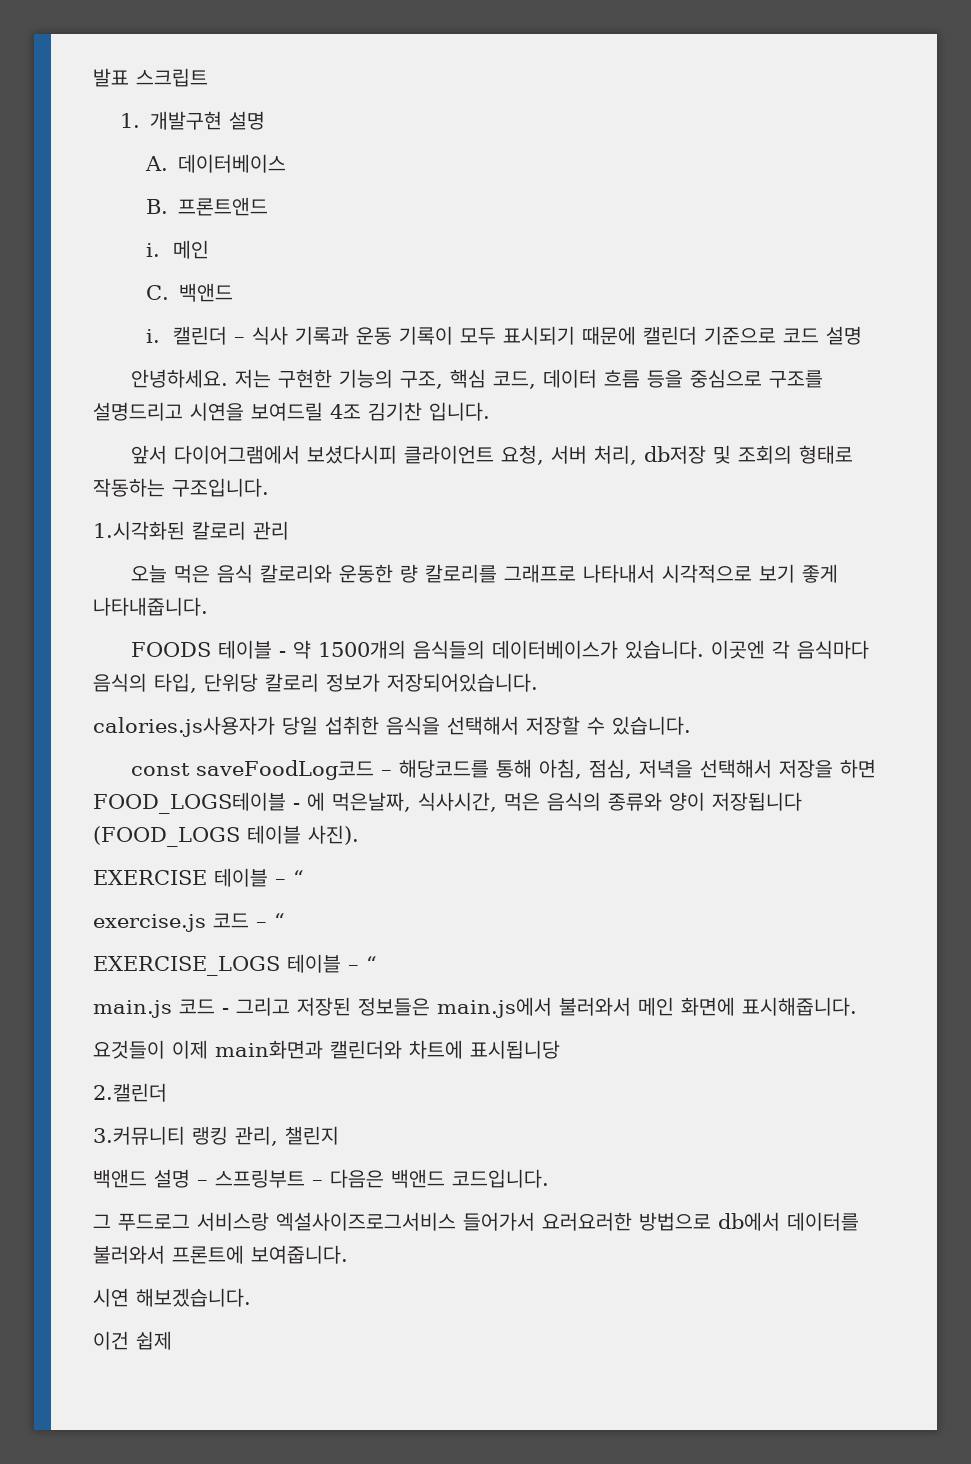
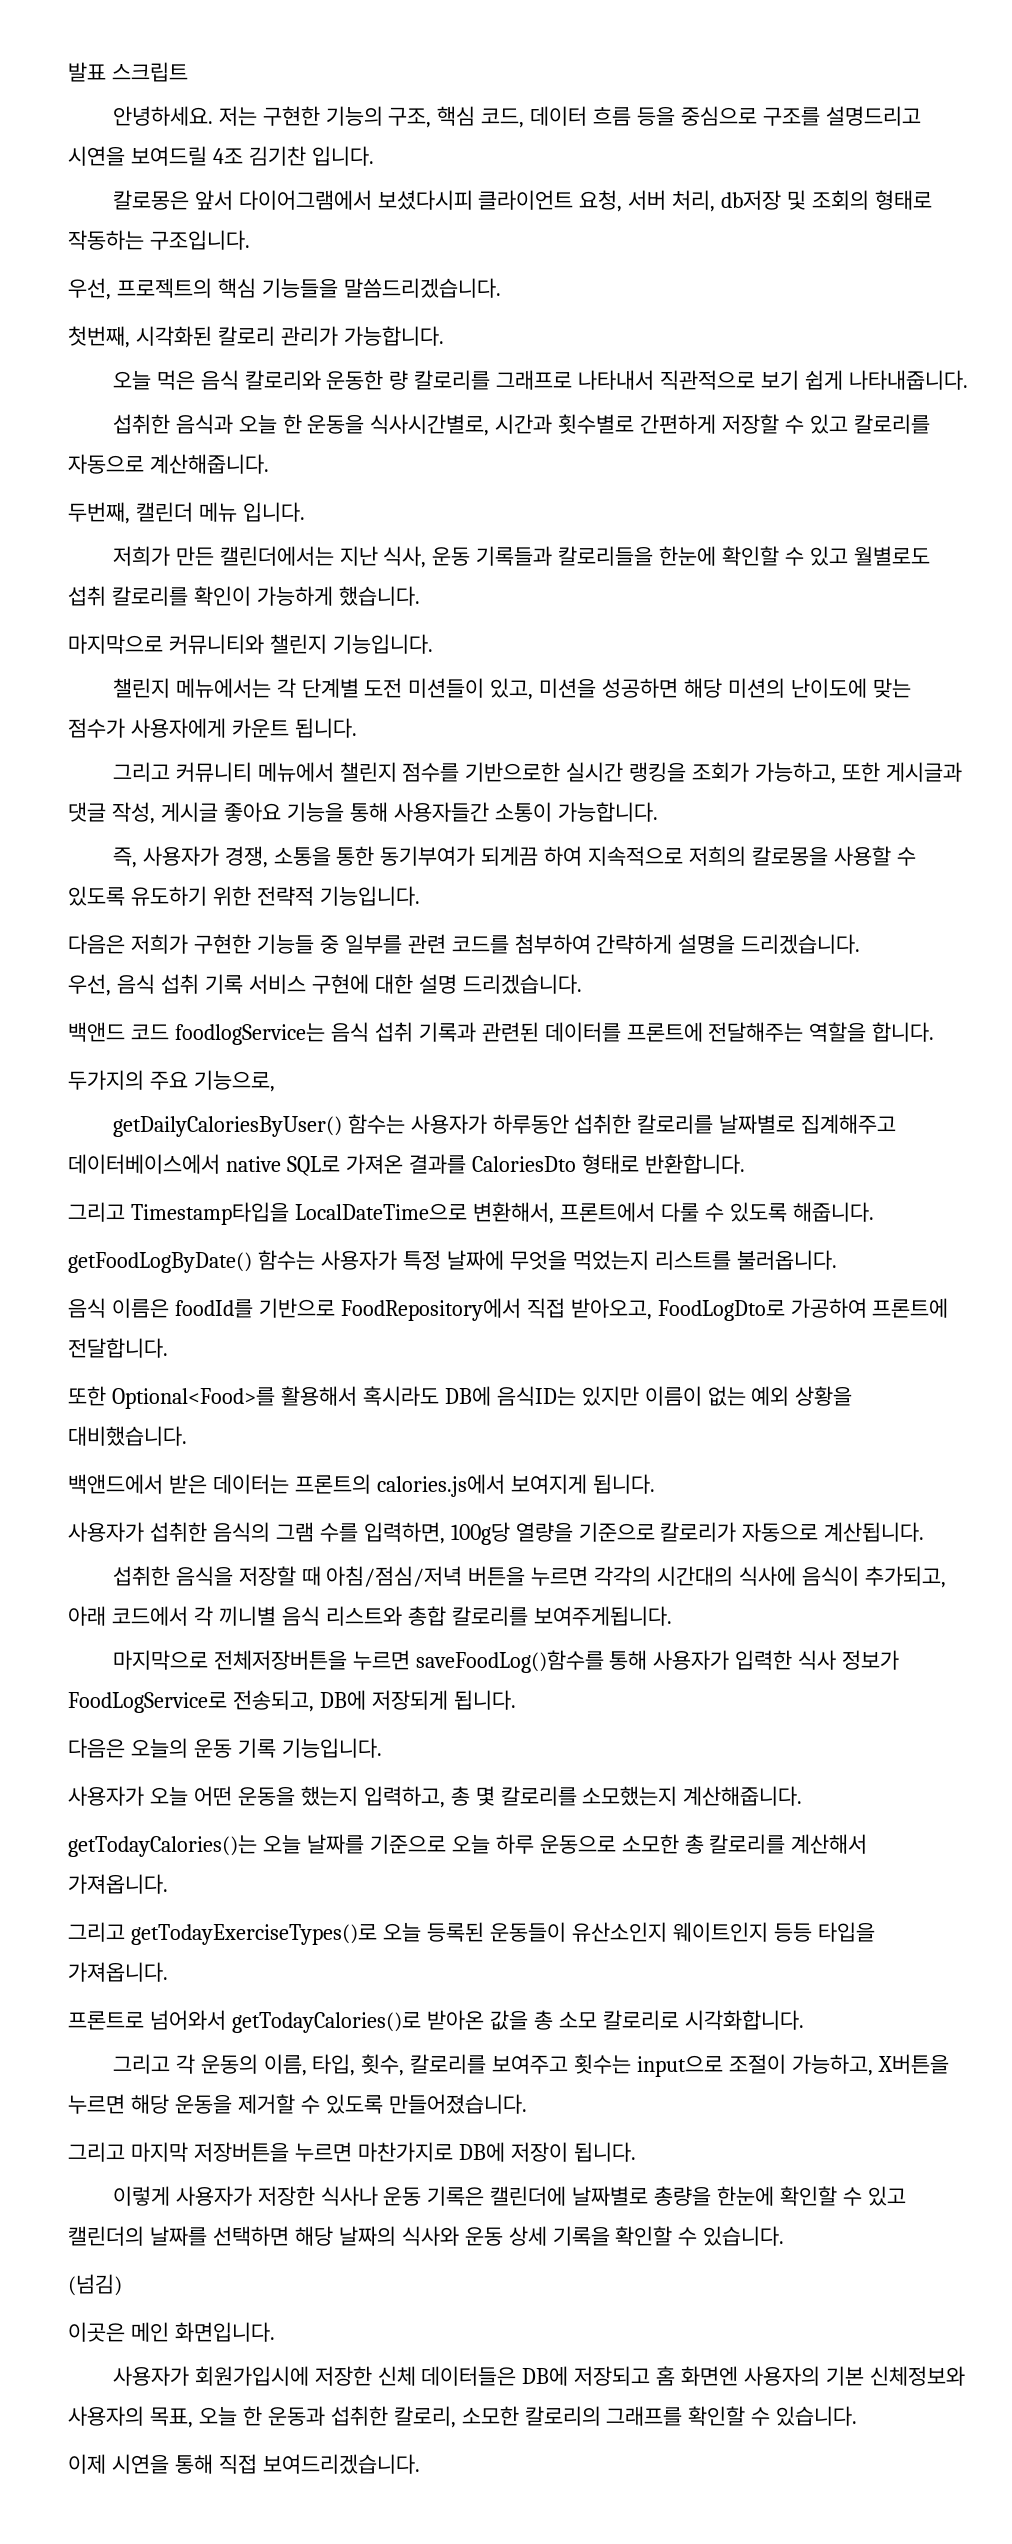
[119,111,265,130] [145,154,287,173] [146,197,269,216] [146,240,209,259] [146,283,234,302] [146,326,862,345] // 1. 개발구현 설명 // A. 데이터베이스 // B. 프론트앤드 // i. 메인 // C. 백앤드 // i. 캘린더 – 식사 기록과 운동 기록이 모두 표시되기 때문에 캘린더 기준으로 코드 설명 -> (188, 72) none
(490, 411) none -> [112,190,189,210] 칼로몽은
[93,521,289,540] 1.시각화된 칼로리 관리 -> [68,278,501,300] [68,326,444,348] 우선, 프로젝트의 핵심 기능들을 말씀드리겠습니다. // 첫번째, 시각화된 칼로리 관리가 가능합니다.
[662,564,839,583] [93,597,208,616] [131,640,870,659] [93,673,538,693] [93,716,691,737] [131,759,877,780] [93,792,802,814] [93,825,359,847] [93,868,304,887] [93,913,285,932] [93,954,377,976] [93,997,857,1018] [93,1040,560,1059] [93,1083,167,1102] [93,1126,339,1146] [93,1169,549,1188] [93,1212,859,1231] [93,1245,348,1264] [93,1288,251,1307] [93,1331,172,1350] 시각적으로 보기 좋게 나타내줍니다. // FOODS 테이블 - 약 1500개의 음식들의 데이터베이스가 있습니다. 이곳엔 각 음식마다 음식의 타입, 단위당 칼로리 정보가 저장되어있습니다. // calories.js사용자가 당일 섭취한 음식을 선택해서 저장할 수 있습니다. // const saveFoodLog코드 – 해당코드를 통해 아침, 점심, 저녁을 선택해서 저장을 하면 FOOD_LOGS테이블 - 에 먹은날짜, 식사시간, 먹은 음식의 종류와 양이 저장됩니다 (FOOD_LOGS 테이블 사진). // EXERCISE 테이블 – “ // exercise.js 코드 – “ // EXERCISE_LOGS 테이블 – “ // main.js 코드 - 그리고 저장된 정보들은 main.js에서 불러와서 메인 화면에 표시해줍니다. // 요것들이 이제 main화면과 캘린더와 차트에 표시됩니당 // 2.캘린더 // 3.커뮤니티 랭킹 관리, 챌린지 // 백앤드 설명 – 스프링부트 – 다음은 백앤드 코드입니다. // 그 푸드로그 서비스랑 엑설사이즈로그서비스 들어가서 요러요러한 방법으로 db에서 데이터를 불러와서 프론트에 보여줍니다. // 시연 해보겠습니다. // 이건 쉽제 -> [660,370,968,390] [112,414,930,436] [68,454,269,474] [68,502,305,524] [112,546,930,568] [68,586,420,606] [68,634,433,654] [112,678,911,700] [68,718,357,738] [112,762,963,784] [68,802,658,824] [112,846,916,868] [68,886,420,906] [68,934,861,954] [68,974,582,996] [68,1022,935,1045] [68,1070,275,1092] [112,1114,897,1137] [68,1154,745,1176] [68,1202,874,1225] [68,1250,837,1273] [68,1298,949,1321] [68,1338,168,1358] [68,1386,853,1409] [68,1426,187,1446] [68,1474,655,1497] [68,1522,925,1545] [112,1566,947,1588] [68,1606,672,1626] [112,1650,900,1673] [68,1690,516,1713] [68,1738,382,1758] [68,1786,803,1808] [68,1834,868,1857] [68,1874,168,1894] [68,1922,875,1945] [68,1962,168,1982] [68,2010,804,2033] [112,2054,949,2077] [68,2094,527,2114] [68,2142,636,2162] [112,2186,906,2206] [68,2226,785,2246] [68,2274,122,2296] [68,2322,275,2342] [112,2366,966,2386] [68,2406,858,2428] [68,2454,420,2474] 직관적으로 보기 쉽게 나타내줍니다. // 섭취한 음식과 오늘 한 운동을 식사시간별로, 시간과 횟수별로 간편하게 저장할 수 있고 칼로리를 자동으로 계산해줍니다. // 두번째, 캘린더 메뉴 입니다. // 저희가 만든 캘린더에서는 지난 식사, 운동 기록들과 칼로리들을 한눈에 확인할 수 있고 월별로도 섭취 칼로리를 확인이 가능하게 했습니다. // 마지막으로 커뮤니티와 챌린지 기능입니다. // 챌린지 메뉴에서는 각 단계별 도전 미션들이 있고, 미션을 성공하면 해당 미션의 난이도에 맞는 점수가 사용자에게 카운트 됩니다. // 그리고 커뮤니티 메뉴에서 챌린지 점수를 기반으로한 실시간 랭킹을 조회가 가능하고, 또한 게시글과 댓글 작성, 게시글 좋아요 기능을 통해 사용자들간 소통이 가능합니다. // 즉, 사용자가 경쟁, 소통을 통한 동기부여가 되게끔 하여 지속적으로 저희의 칼로몽을 사용할 수 있도록 유도하기 위한 전략적 기능입니다. // 다음은 저희가 구현한 기능들 중 일부를 관련 코드를 첨부하여 간략하게 설명을 드리겠습니다. // 우선, 음식 섭취 기록 서비스 구현에 대한 설명 드리겠습니다. // 백앤드 코드 foodlogService는 음식 섭취 기록과 관련된 데이터를 프론트에 전달해주는 역할을 합니다. // 두가지의 주요 기능으로, // getDailyCaloriesByUser() 함수는 사용자가 하루동안 섭취한 칼로리를 날짜별로 집계해주고 데이터베이스에서 native SQL로 가져온 결과를 CaloriesDto 형태로 반환합니다. // 그리고 Timestamp타입을 LocalDateTime으로 변환해서, 프론트에서 다룰 수 있도록 해줍니다. // getFoodLogByDate() 함수는 사용자가 특정 날짜에 무엇을 먹었는지 리스트를 불러옵니다. // 음식 이름은 foodId를 기반으로 FoodRepository에서 직접 받아오고, FoodLogDto로 가공하여 프론트에 전달합니다. // 또한 Optional<Food>를 활용해서 혹시라도 DB에 음식ID는 있지만 이름이 없는 예외 상황을 대비했습니다. // 백앤드에서 받은 데이터는 프론트의 calories.js에서 보여지게 됩니다. // 사용자가 섭취한 음식의 그램 수를 입력하면, 100g당 열량을 기준으로 칼로리가 자동으로 계산됩니다. // 섭취한 음식을 저장할 때 아침/점심/저녁 버튼을 누르면 각각의 시간대의 식사에 음식이 추가되고, 아래 코드에서 각 끼니별 음식 리스트와 총합 칼로리를 보여주게됩니다. // 마지막으로 전체저장버튼을 누르면 saveFoodLog()함수를 통해 사용자가 입력한 식사 정보가 FoodLogService로 전송되고, DB에 저장되게 됩니다. // 다음은 오늘의 운동 기록 기능입니다. // 사용자가 오늘 어떤 운동을 했는지 입력하고, 총 몇 칼로리를 소모했는지 계산해줍니다. // getTodayCalories()는 오늘 날짜를 기준으로 오늘 하루 운동으로 소모한 총 칼로리를 계산해서 가져옵니다. // 그리고 getTodayExerciseTypes()로 오늘 등록된 운동들이 유산소인지 웨이트인지 등등 타입을 가져옵니다. // 프론트로 넘어와서 getTodayCalories()로 받아온 값을 총 소모 칼로리로 시각화합니다. // 그리고 각 운동의 이름, 타입, 횟수, 칼로리를 보여주고 횟수는 input으로 조절이 가능하고, X버튼을 누르면 해당 운동을 제거할 수 있도록 만들어졌습니다. // 그리고 마지막 저장버튼을 누르면 마찬가지로 DB에 저장이 됩니다. // 이렇게 사용자가 저장한 식사나 운동 기록은 캘린더에 날짜별로 총량을 한눈에 확인할 수 있고 캘린더의 날짜를 선택하면 해당 날짜의 식사와 운동 상세 기록을 확인할 수 있습니다. // (넘김) // 이곳은 메인 화면입니다. // 사용자가 회원가입시에 저장한 신체 데이터들은 DB에 저장되고 홈 화면엔 사용자의 기본 신체정보와 사용자의 목표, 오늘 한 운동과 섭취한 칼로리, 소모한 칼로리의 그래프를 확인할 수 있습니다. // 이제 시연을 통해 직접 보여드리겠습니다.

